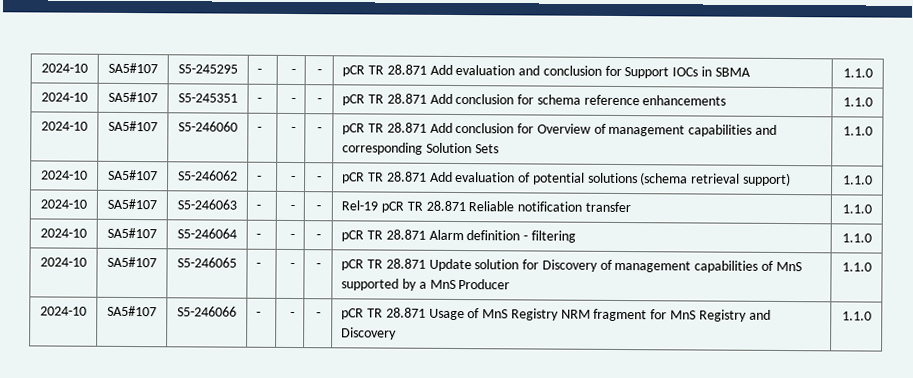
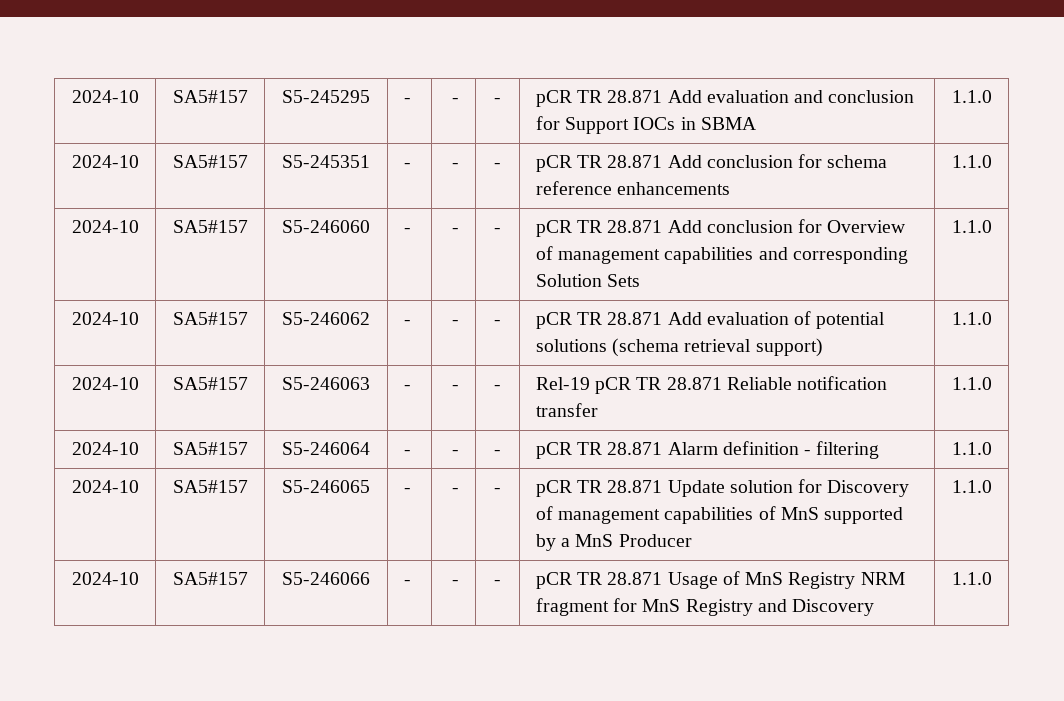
[41,63,88,73] [108,62,158,74] 2024-10 | SA5#107 -> [71,90,139,103] [172,90,248,103] 2024-10 | SA5#157
[108,91,158,103] SA5#107 -> [172,155,248,168] SA5#157
[108,120,158,132] SA5#107 -> [172,220,248,233] SA5#157
[108,169,158,181] SA5#107 -> [172,312,248,325] SA5#157
[107,198,157,210] SA5#107 -> [172,377,248,390] SA5#157
[107,227,157,239] SA5#107 -> [172,442,248,455] SA5#157
[107,256,157,268] SA5#107 -> [172,480,248,493] SA5#157
[107,305,157,317] SA5#107 -> [172,572,248,585] SA5#157

